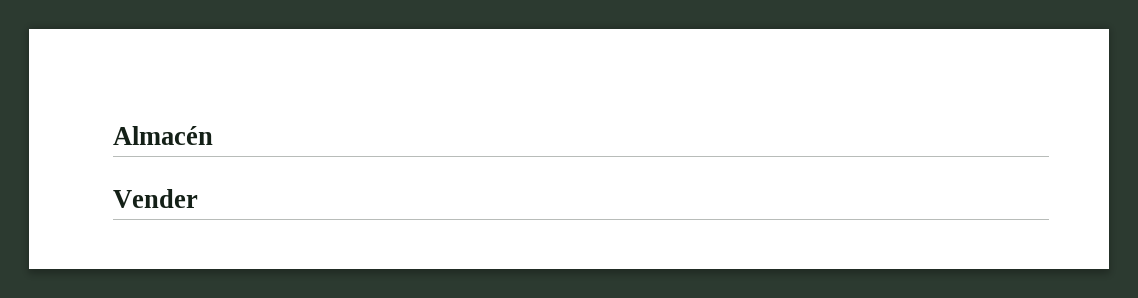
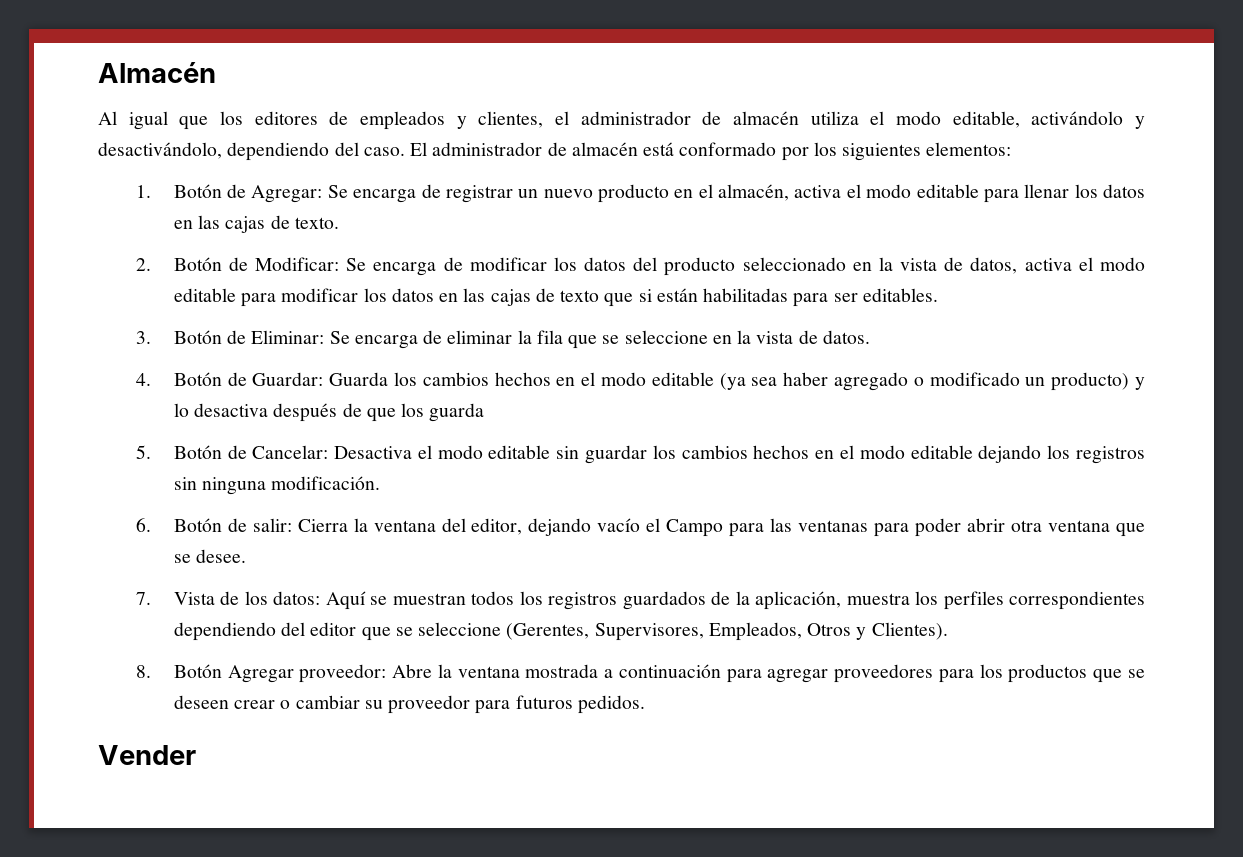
(213, 135) none -> [98,111,1145,130] [98,142,1012,161] [135,184,1146,203] [173,215,339,233] [135,257,1145,276] [173,288,938,307] [135,330,870,349] [135,372,1146,391] [173,403,485,422] [135,445,1145,464] [173,476,381,495] [135,518,1146,537] [173,549,246,563] [135,591,1145,610] [173,622,948,641] [135,664,1145,683] [173,695,645,714] // Al igual que los editores de empleados y clientes, el administrador de almacén utiliza el modo editable, activándolo y desactivándolo, dependiendo del caso. El administrador de almacén está conformado por los siguientes elementos: // 1. Botón de Agregar: Se encarga de registrar un nuevo producto en el almacén, activa el modo editable para llenar los datos en las cajas de texto. // 2. Botón de Modificar: Se encarga de modificar los datos del producto seleccionado en la vista de datos, activa el modo editable para modificar los datos en las cajas de texto que si están habilitadas para ser editables. // 3. Botón de Eliminar: Se encarga de eliminar la fila que se seleccione en la vista de datos. // 4. Botón de Guardar: Guarda los cambios hechos en el modo editable (ya sea haber agregado o modificado un producto) y lo desactiva después de que los guarda // 5. Botón de Cancelar: Desactiva el modo editable sin guardar los cambios hechos en el modo editable dejando los registros sin ninguna modificación. // 6. Botón de salir: Cierra la ventana del editor, dejando vacío el Campo para las ventanas para poder abrir otra ventana que se desee. // 7. Vista de los datos: Aquí se muestran todos los registros guardados de la aplicación, muestra los perfiles correspondientes dependiendo del editor que se seleccione (Gerentes, Supervisores, Empleados, Otros y Clientes). // 8. Botón Agregar proveedor: Abre la ventana mostrada a continuación para agregar proveedores para los productos que se deseen crear o cambiar su proveedor para futuros pedidos.

